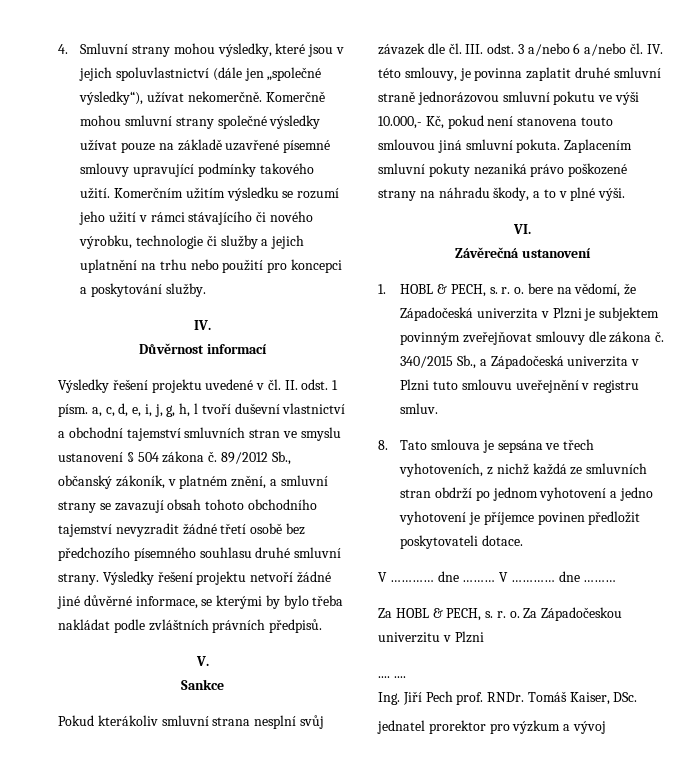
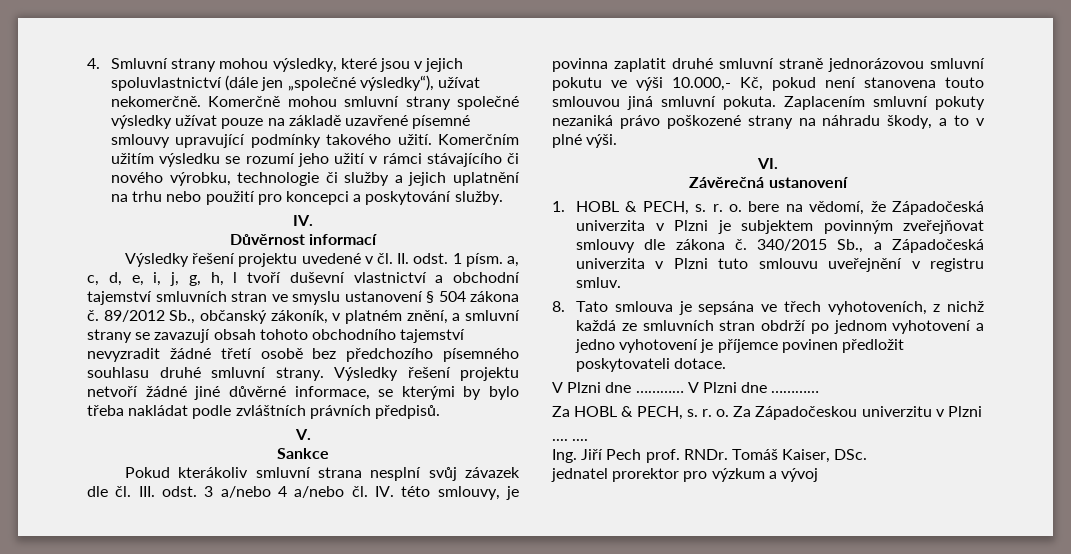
[573,43,581,54] 6 -> [278,486,287,497] 4
[389,571,617,582] ………… dne ……… V ………… dne ……… -> [567,382,820,393] Plzni dne ………… V Plzni dne …………

